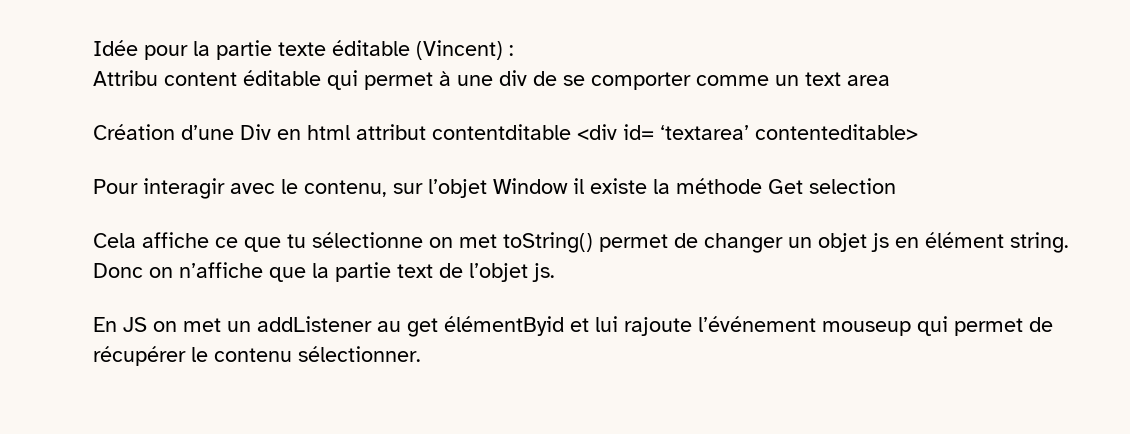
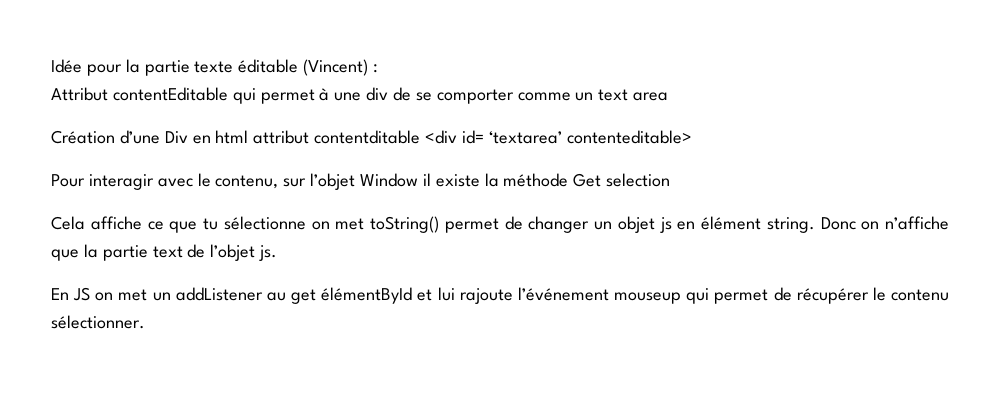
[93,70,321,86] Attribu content éditable -> [51,87,228,101] Attribut contentEditable
[444,316,564,336] élémentByid -> [321,287,413,304] élémentById

